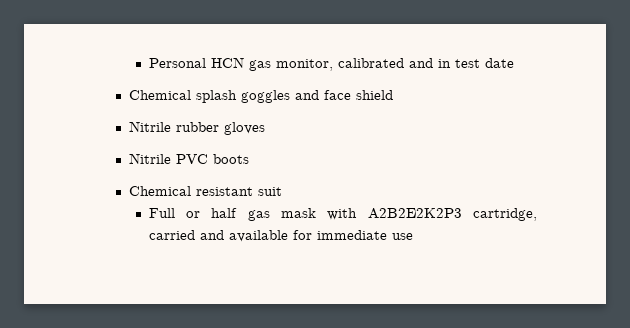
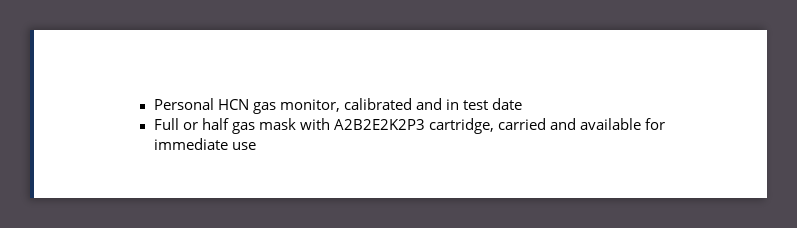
[128,90,393,103] [128,121,265,135] [128,153,249,164] [128,186,282,196] // Chemical splash goggles and face shield // Nitrile rubber gloves // Nitrile PVC boots // Chemical resistant suit -> (522, 104) none

